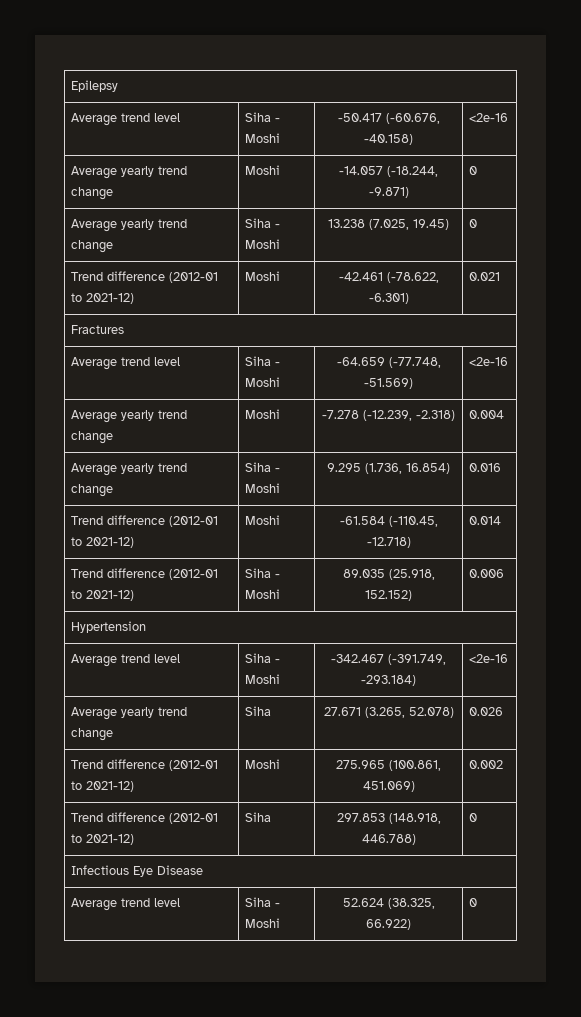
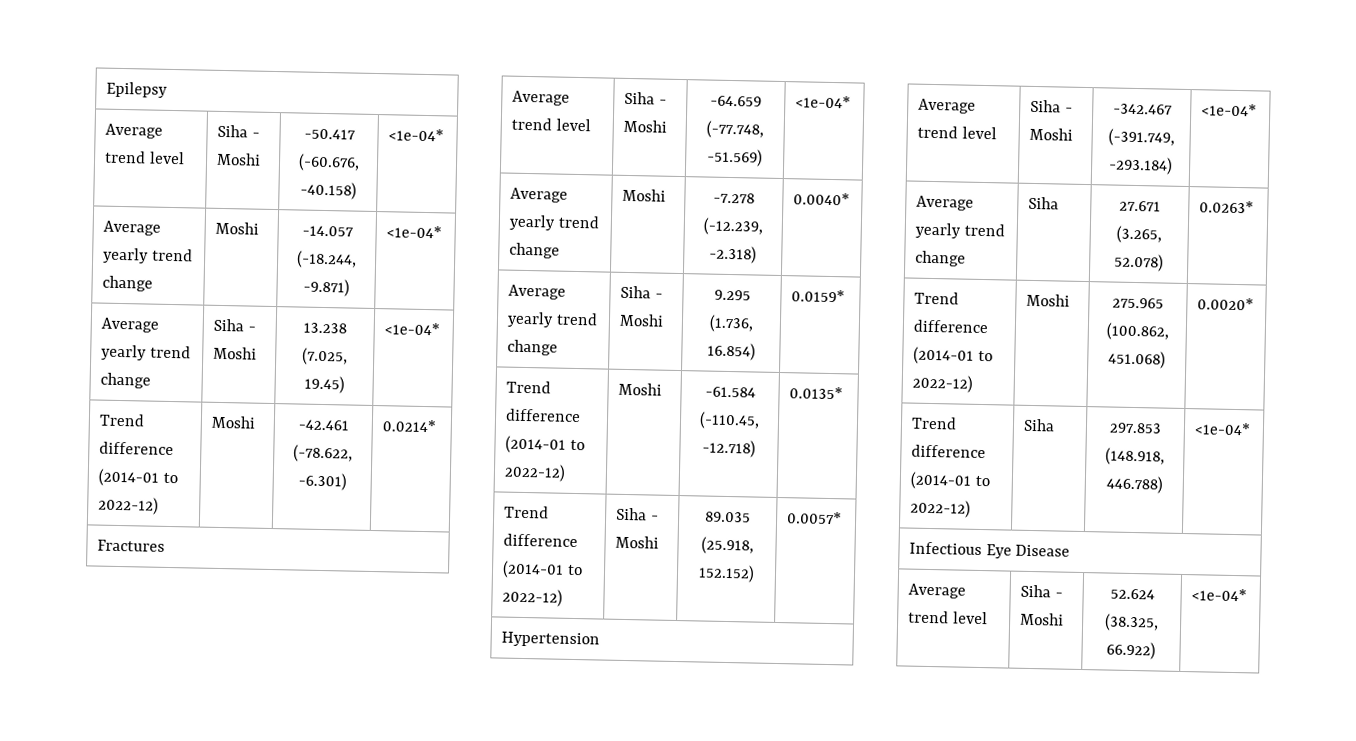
[468,113,508,122] <2e-16 -> [387,128,444,142] <1e-04*
[468,166,477,175] 0 -> [385,225,442,239] <1e-04*
[468,219,477,228] [70,271,218,283] [70,293,134,304] 0 // Trend difference (2012-01 to 2021-12) -> [383,322,440,336] [98,413,145,427] [98,441,174,456] [97,468,178,487] [97,496,159,515] <1e-04* // Trend difference (2014-01 to 2022-12)
[468,272,500,281] 0.021 -> [381,419,436,433] 0.0214*
[468,357,508,366] <2e-16 -> [794,95,851,109] <1e-04*
[468,410,504,419] 0.004 -> [792,192,850,206] 0.0040*
[468,463,501,472] [70,515,218,527] [70,537,134,548] 0.016 // Trend difference (2012-01 to 2021-12) -> [790,289,845,303] [505,380,551,394] [504,408,581,423] [504,435,585,454] [503,463,566,482] 0.0159* // Trend difference (2014-01 to 2022-12)
[468,516,501,525] [70,568,218,580] [70,590,134,601] 0.014 // Trend difference (2012-01 to 2021-12) -> [788,386,843,400] [503,505,549,519] [502,533,578,548] [501,560,583,579] [501,588,563,607] 0.0135* // Trend difference (2014-01 to 2022-12)
[468,569,504,578] 0.006 -> [786,511,842,525] 0.0057*
[468,654,508,663] <2e-16 -> [1200,103,1257,117] <1e-04*
[468,707,503,716] [70,759,218,771] [70,781,134,792] 0.026 // Trend difference (2012-01 to 2021-12) -> [1198,200,1254,214] [913,291,959,305] [912,319,989,334] [912,346,993,365] [911,374,973,393] 0.0263* // Trend difference (2014-01 to 2022-12)
[389,760,442,771] [362,781,415,792] [468,760,503,769] [70,812,218,824] [70,834,134,845] (100.861, 451.069) | 0.002 // Trend difference (2012-01 to 2021-12) -> [1105,322,1170,341] [1108,350,1166,369] [1196,297,1254,311] [910,416,957,430] [910,444,986,459] [909,471,990,490] [909,499,971,518] (100.862, 451.068) | 0.0020* // Trend difference (2014-01 to 2022-12)
[468,813,477,822] 0 -> [1193,422,1251,436] <1e-04*
[468,898,477,907] 0 -> [1190,588,1247,602] <1e-04*

